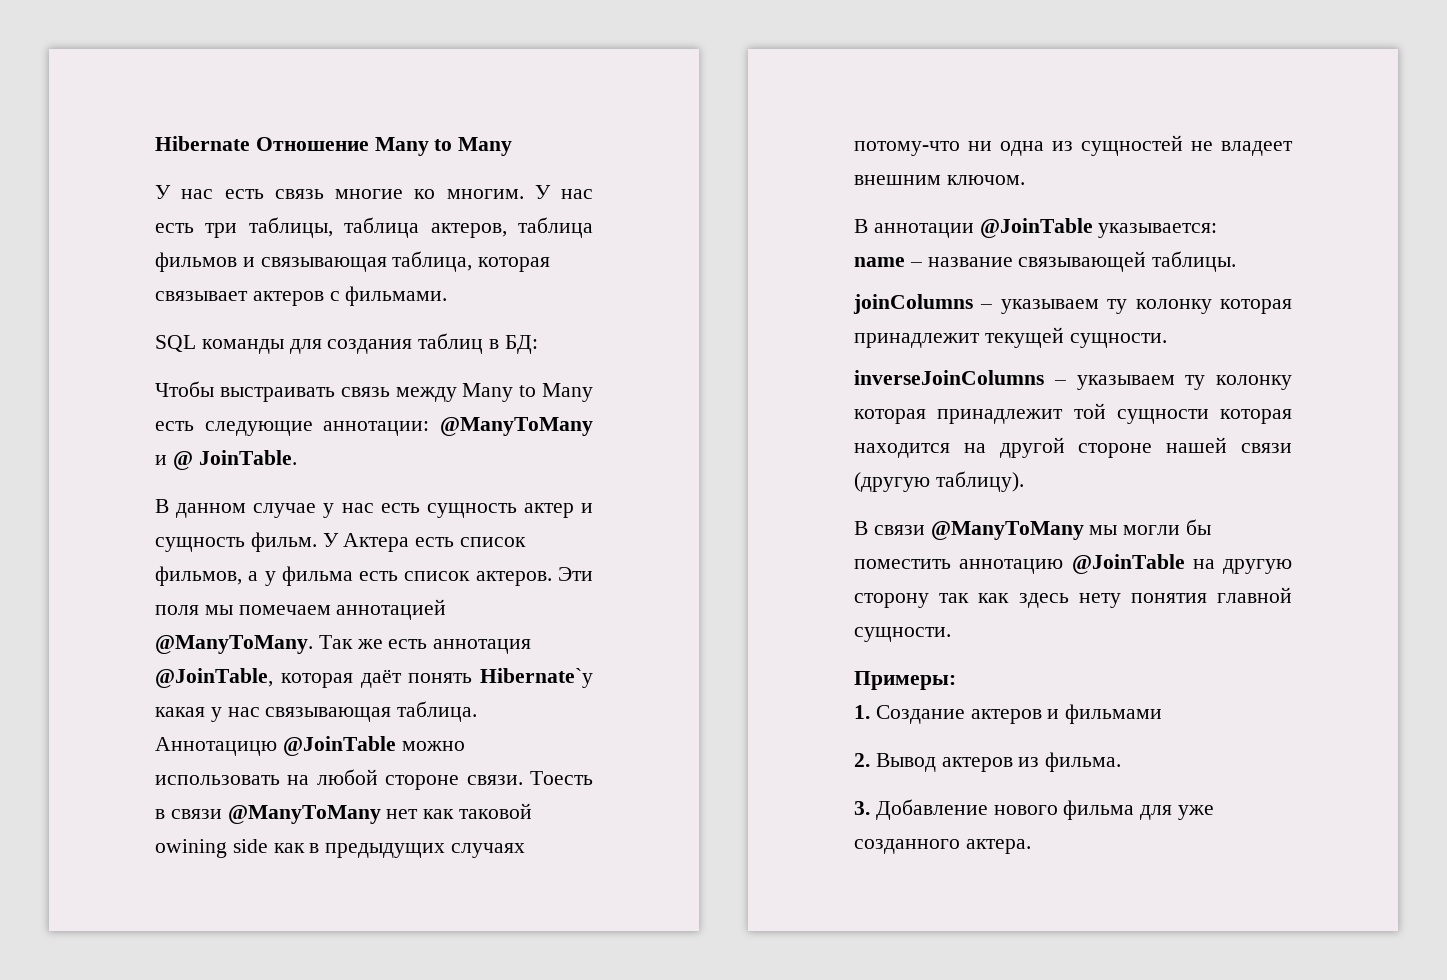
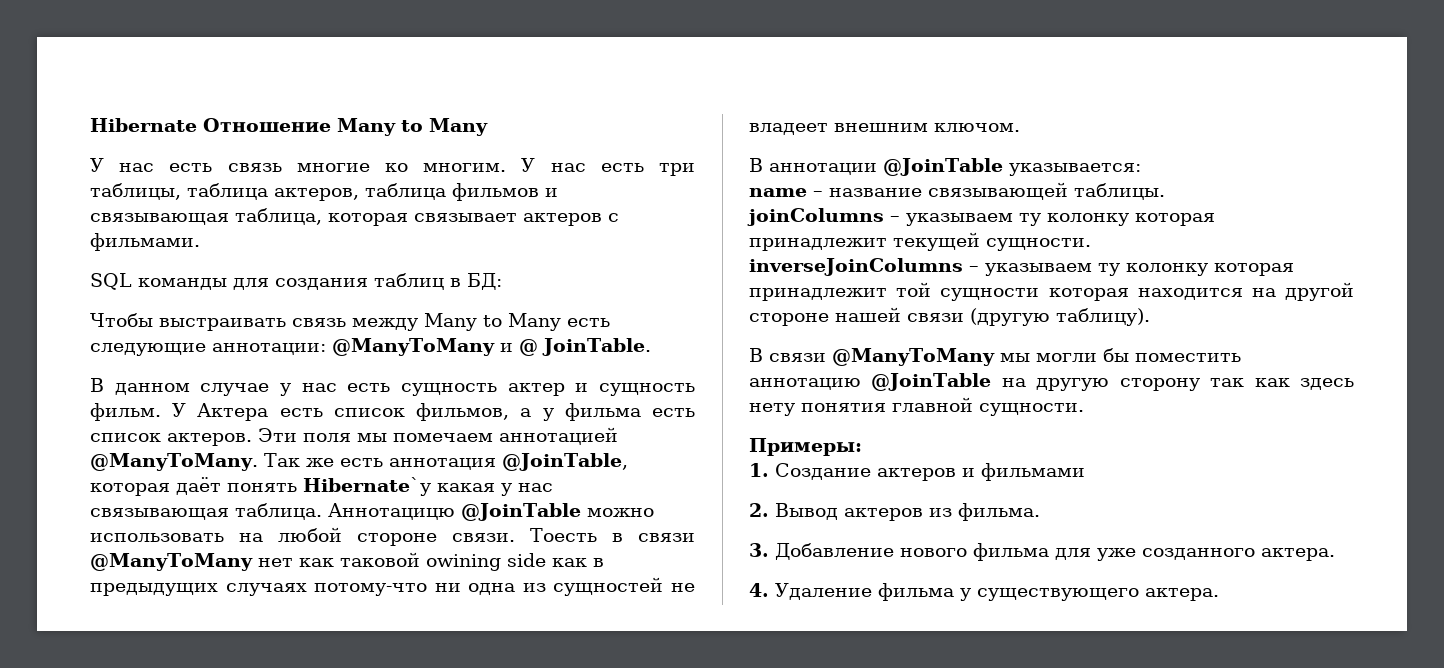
(1031, 846) none -> [749,583,1219,601] // 4. Удаление фильма у существующего актера.

